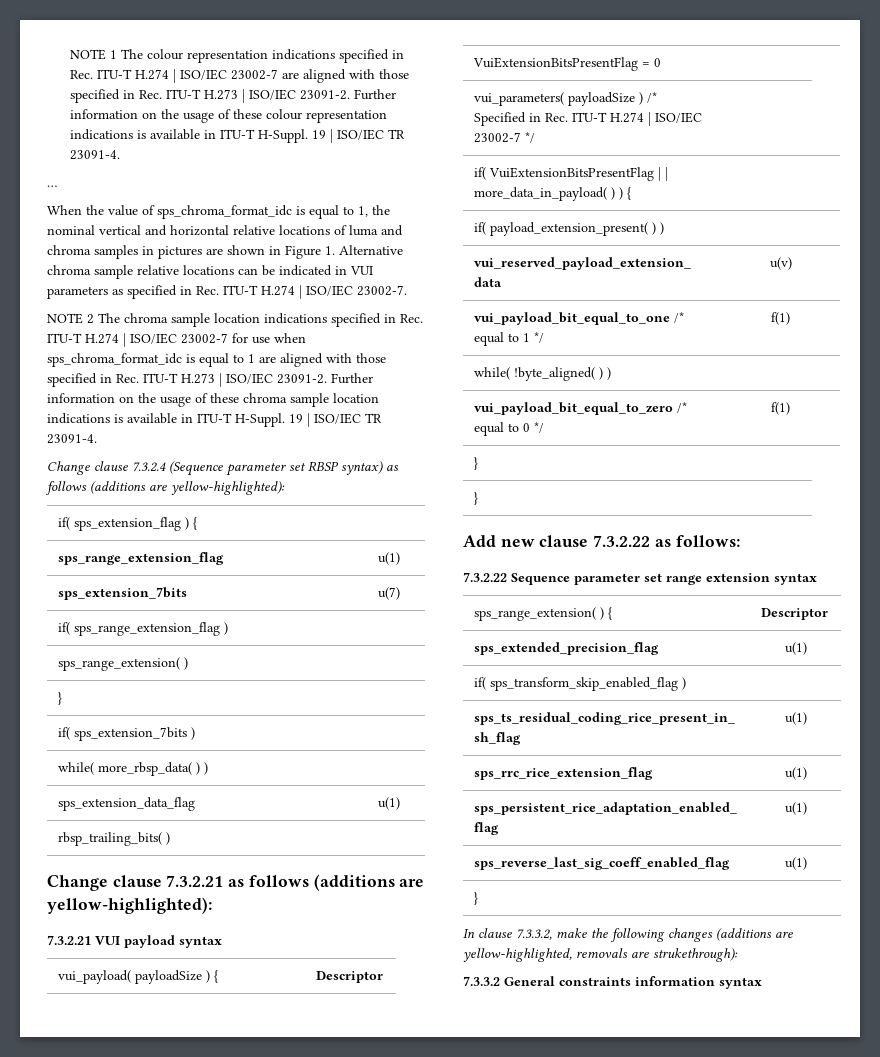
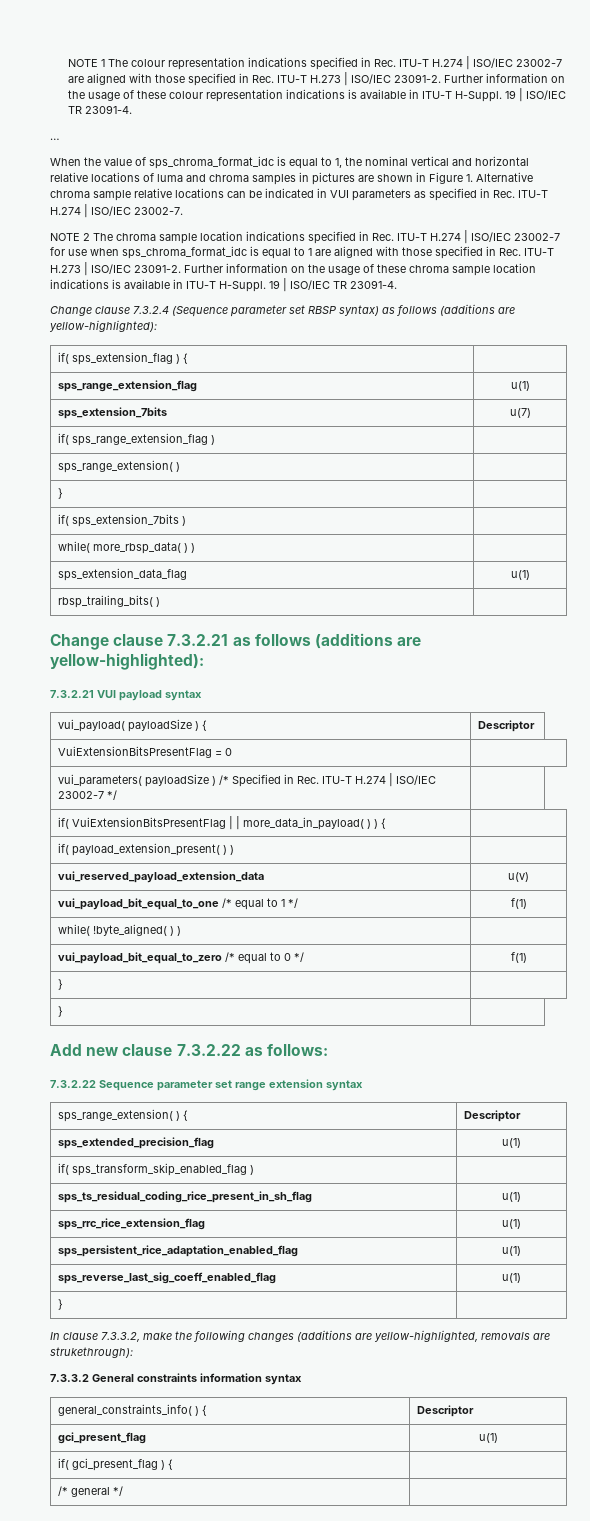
(762, 983) none -> [58,1404,208,1416] [417,1405,475,1417] [58,1432,147,1444] [478,1433,498,1443] [58,1458,174,1471] [58,1486,124,1497] // general_constraints_info( ) { | Descriptor // gci_present_flag | u(1) // if( gci_present_flag ) { | // /* general */ |

